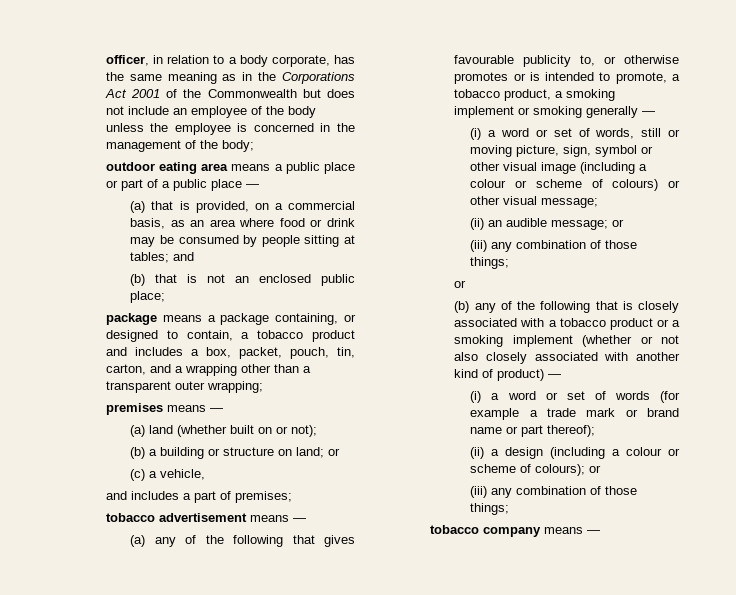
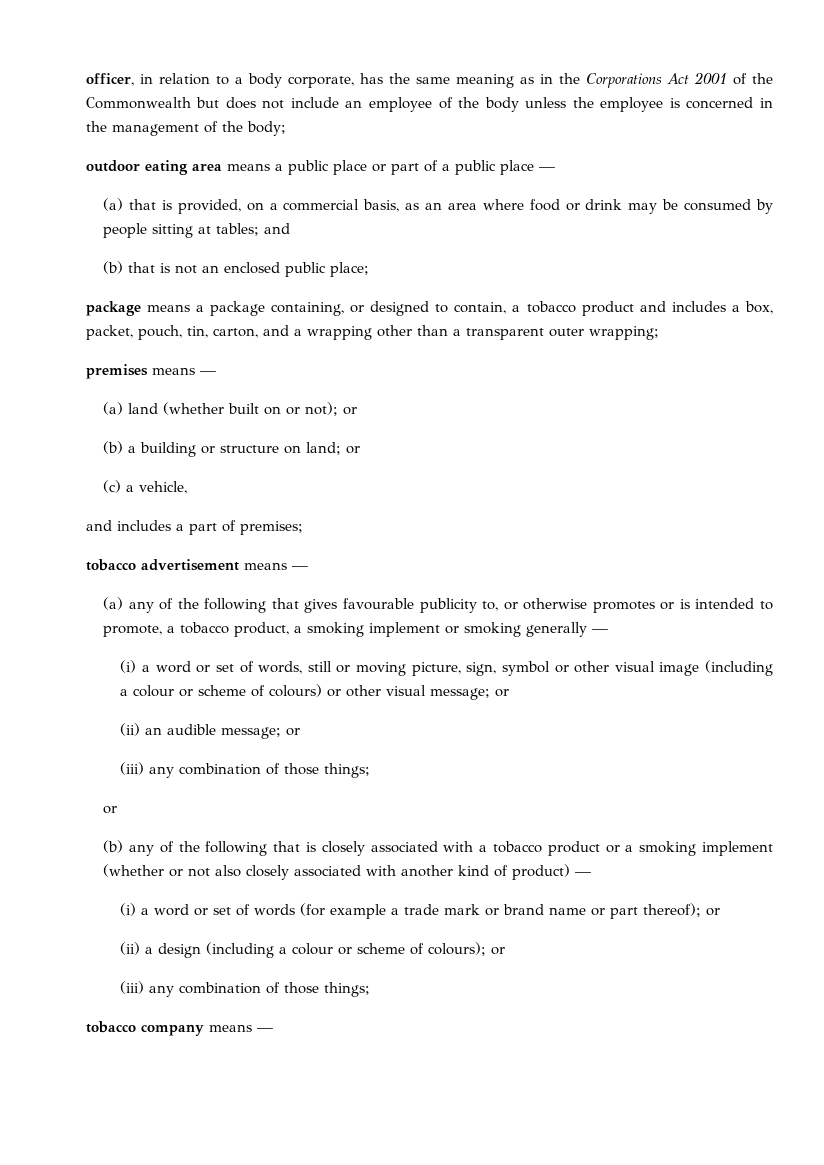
(318, 431) none -> [343,407,358,415] or
(599, 203) none -> [495,689,510,697] or
(596, 431) none -> [706,908,721,916] or

